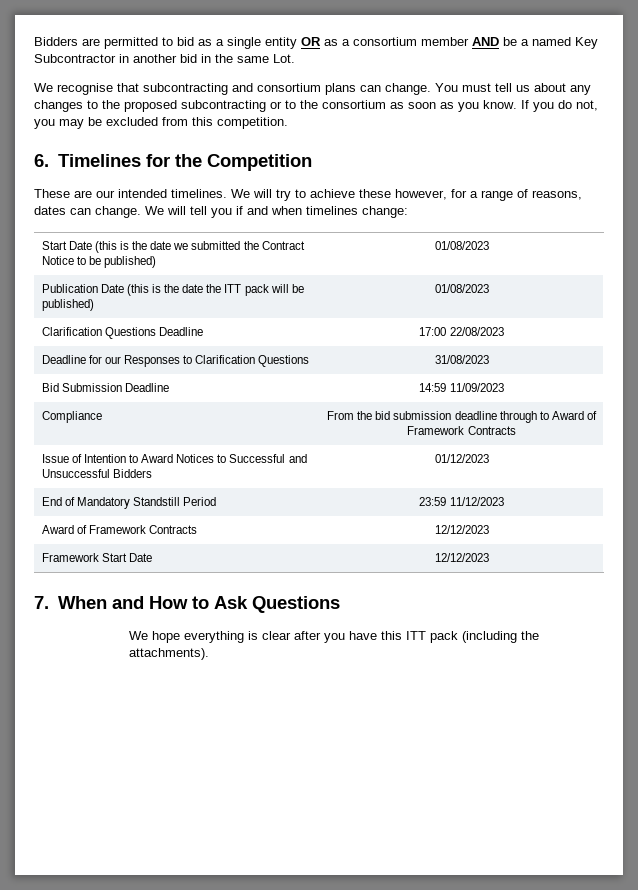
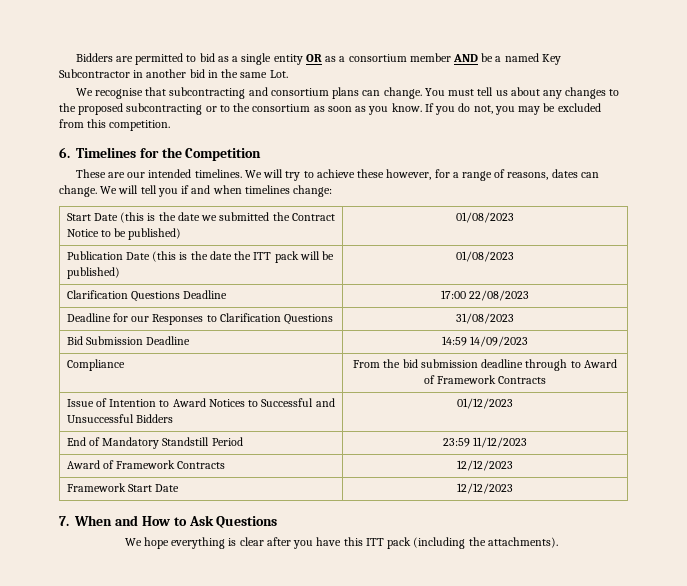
[449,383,504,392] 11/09/2023 -> [470,336,529,347] 14/09/2023

